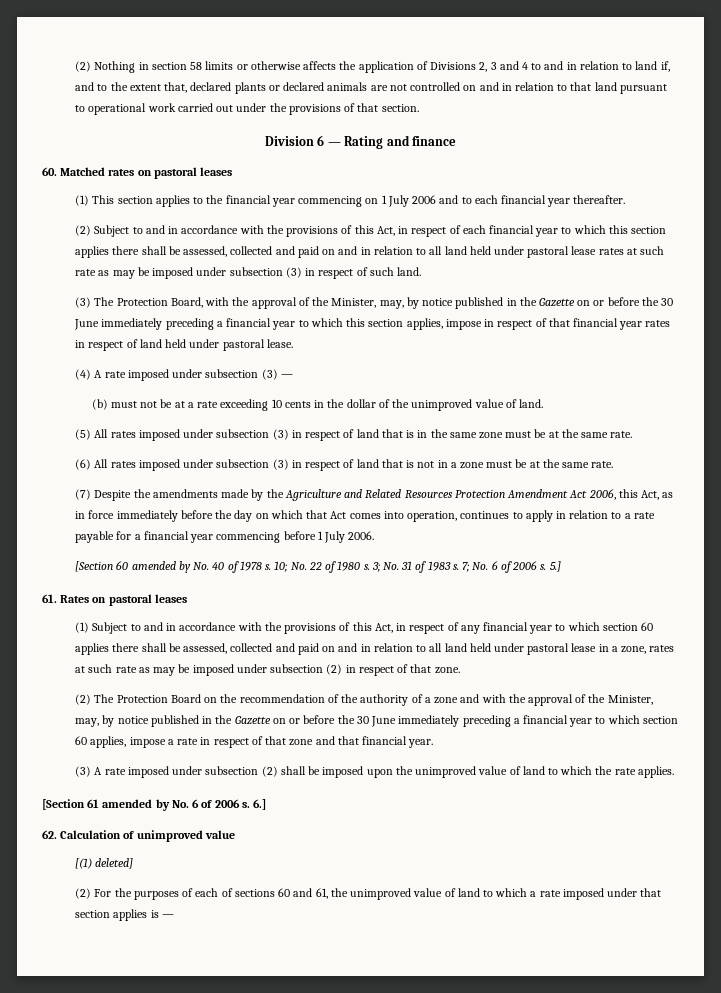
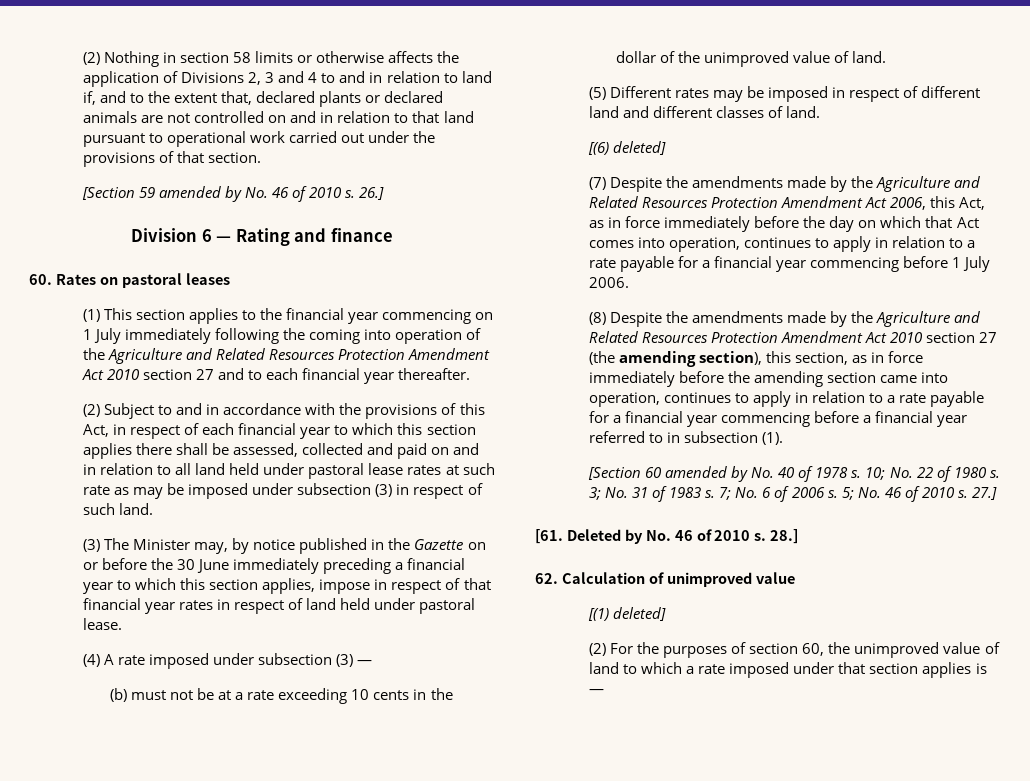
(419, 108) none -> [81,186,385,202] // [Section 59 amended by No. 46 of 2010 s. 26.]
[60,167,135,176] Matched rates -> [55,274,96,285] Rates
[412,195,437,204] 2006 -> [125,328,482,344] [82,348,491,364] [81,369,215,380] immediately following the coming into operation of the Agriculture and Related Resources Protection Amendment Act 2010 section 27
[116,297,377,309] Protection Board, with the approval of the Minister, -> [133,539,191,550] Minister
[94,429,633,441] [75,459,614,471] All rates imposed under subsection (3) in respect of land that is in the same zone must be at the same rate. // (6) All rates imposed under subsection (3) in respect of land that is not in a zone must be at the same rate. -> [610,86,981,102] [588,106,821,118] [587,141,667,155] Different rates may be imposed in respect of different land and different classes of land. // [(6) deleted]
(375, 535) none -> [588,311,981,327] [588,331,998,343] [588,351,924,367] [588,371,949,387] [588,391,985,407] [588,411,968,427] [588,431,784,445] // (8) Despite the amendments made by the Agriculture and Related Resources Protection Amendment Act 2010 section 27 (the amending section), this section, as in force immediately before the amending section came into operation, continues to apply in relation to a rate payable for a financial year commencing before a financial year referred to in subsection (1).
[549,561,561,572] [42,594,187,606] [75,622,654,634] [75,643,675,655] [75,664,460,676] [75,694,653,706] [75,715,678,727] [75,736,434,748] [75,766,674,778] [42,799,267,811] 5.] // 61. Rates on pastoral leases // (1) Subject to and in accordance with the provisions of this Act, in respect of any financial year to which section 60 applies there shall be assessed, collected and paid on and in relation to all land held under pastoral lease in a zone, rates at such rate as may be imposed under subsection (2) in respect of that zone. // (2) The Protection Board on the recommendation of the authority of a zone and with the approval of the Minister, may, by notice published in the Gazette on or before the 30 June immediately preceding a financial year to which section 60 applies, impose a rate in respect of that zone and that financial year. // (3) A rate imposed under subsection (2) shall be imposed upon the unimproved value of land to which the rate applies. // [Section 61 amended by No. 6 of 2006 s. 6.] -> [841,486,997,502] [535,529,799,544] 5; No. 46 of 2010 s. 27.] // [61. Deleted by No. 46 of 2010 s. 28.]
[195,888,328,899] each of sections 60 and 61, -> [749,643,825,656] section 60,

